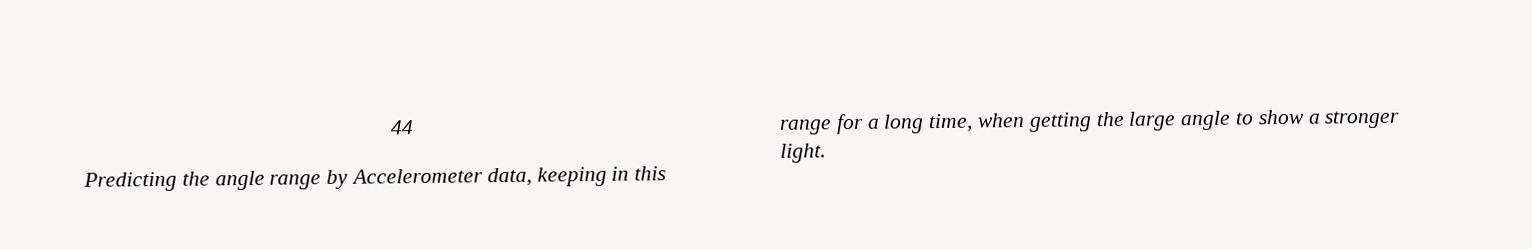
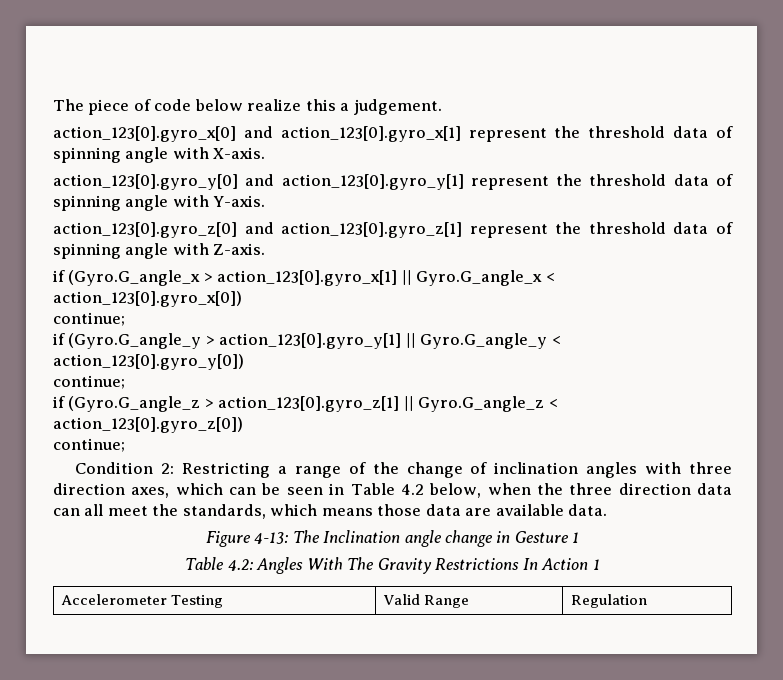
[390,120,414,135] [83,166,667,192] [779,109,1401,135] [780,143,826,163] 44 // Predicting the angle range by Accelerometer data, keeping in this range for a long time, when getting the large angle to show a stronger light. -> [53,99,442,115] [53,126,734,142] [53,147,266,163] [53,174,734,190] [53,195,266,211] [53,222,733,238] [53,243,266,259] [53,270,555,286] [53,291,242,307] [53,312,125,326] [53,333,561,349] [53,354,244,370] [53,375,125,389] [53,396,558,412] [53,417,243,433] [53,438,125,452] [75,462,732,478] [53,483,733,498] [53,504,608,519] [205,530,580,547] [185,557,600,574] [60,594,223,608] [382,594,469,608] [570,594,647,608] The piece of code below realize this a judgement. // action_123[0].gyro_x[0] and action_123[0].gyro_x[1] represent the threshold data of spinning angle with X-axis. // action_123[0].gyro_y[0] and action_123[0].gyro_y[1] represent the threshold data of spinning angle with Y-axis. // action_123[0].gyro_z[0] and action_123[0].gyro_z[1] represent the threshold data of spinning angle with Z-axis. // if (Gyro.G_angle_x > action_123[0].gyro_x[1] || Gyro.G_angle_x < action_123[0].gyro_x[0]) // continue; // if (Gyro.G_angle_y > action_123[0].gyro_y[1] || Gyro.G_angle_y < action_123[0].gyro_y[0]) // continue; // if (Gyro.G_angle_z > action_123[0].gyro_z[1] || Gyro.G_angle_z < action_123[0].gyro_z[0]) // continue; // Condition 2: Restricting a range of the change of inclination angles with three direction axes, which can be seen in Table 4.2 below, when the three direction data can all meet the standards, which means those data are available data. // Figure 4-13: The Inclination angle change in Gesture 1 // Table 4.2: Angles With The Gravity Restrictions In Action 1 // Accelerometer Testing | Valid Range | Regulation

